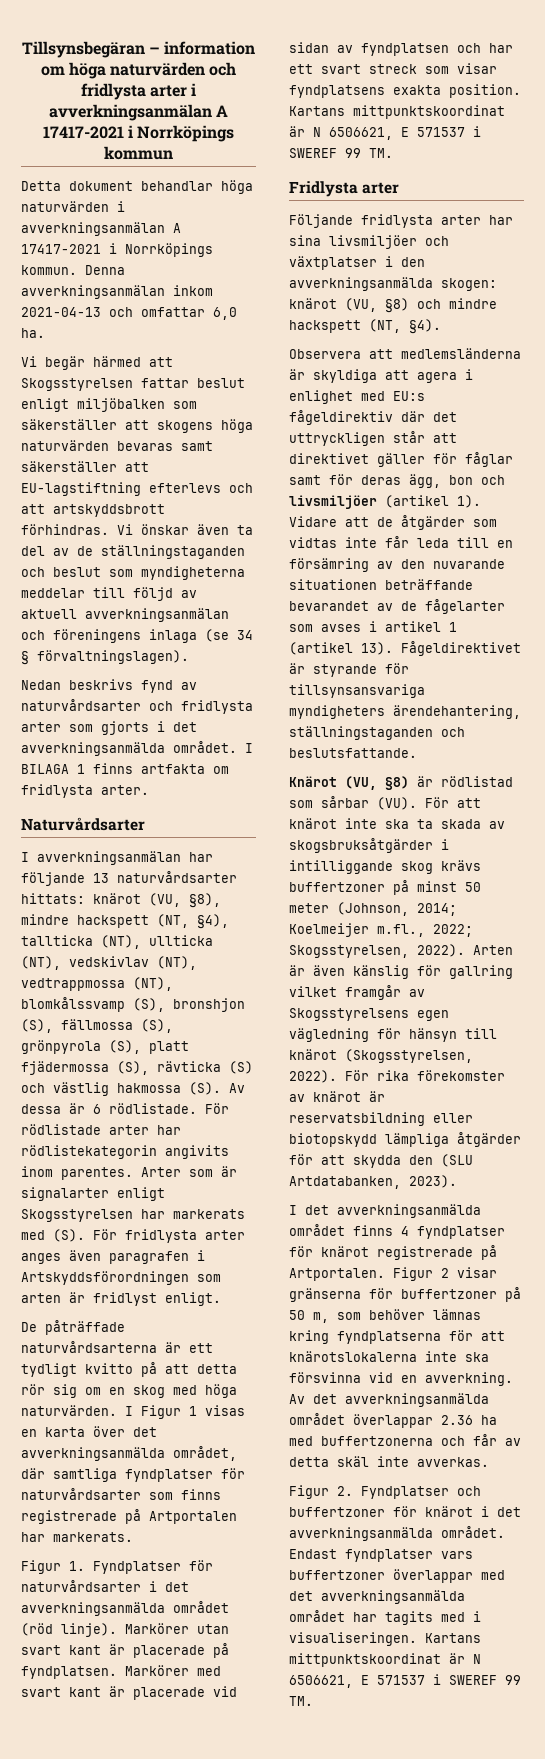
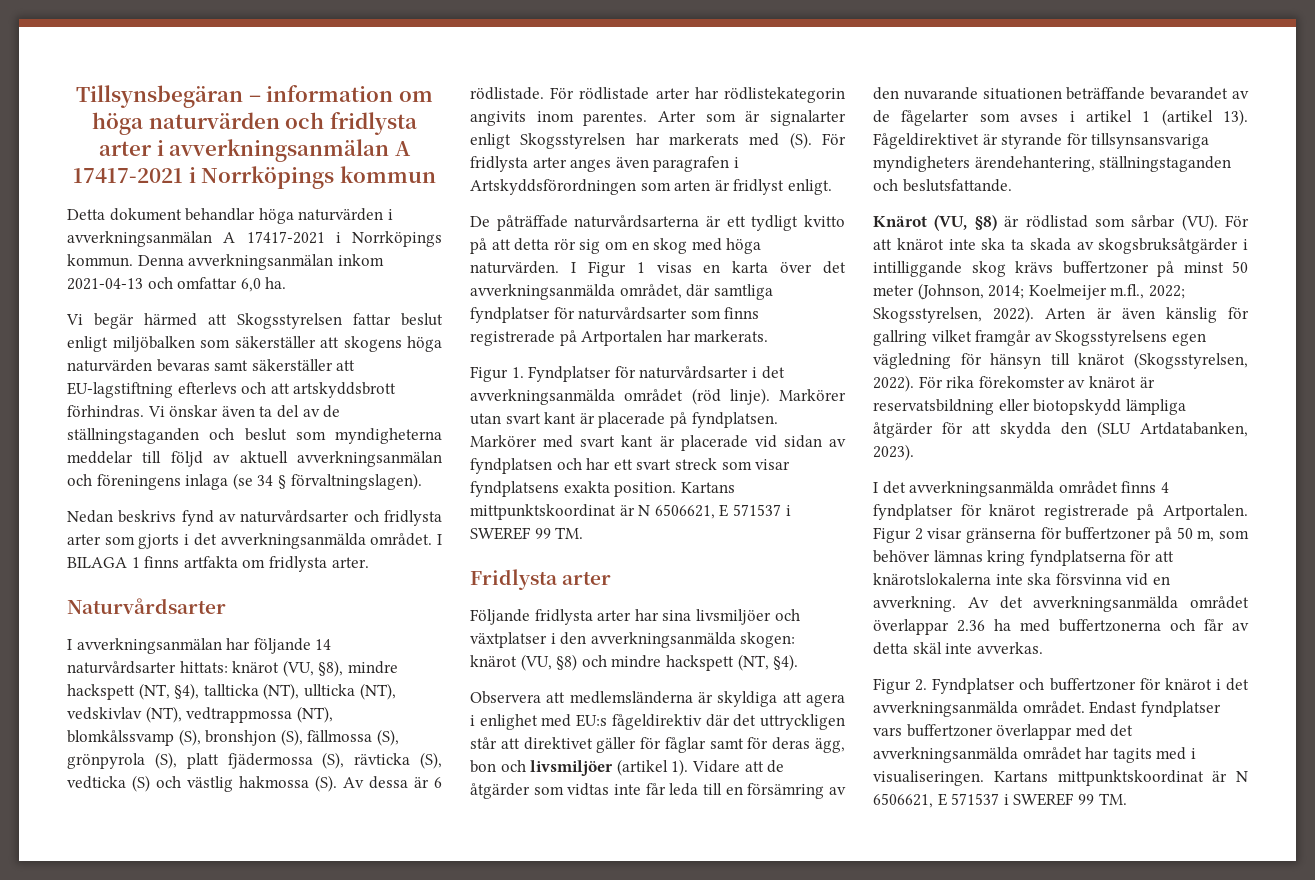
[93,873,109,883] 13 -> [315,639,332,650] 14
(221, 1066) none -> [419,752,442,769] [67,776,126,789] (S), vedticka

